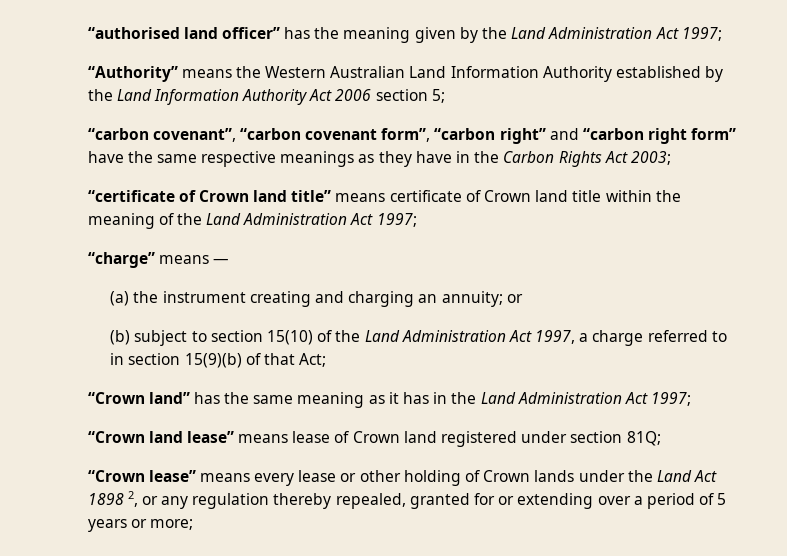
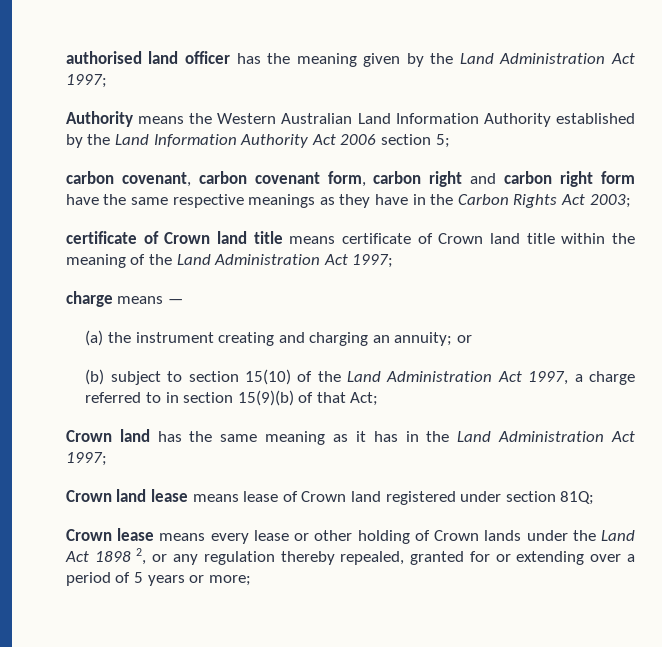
[87,27,280,39] “authorised land officer” -> [65,51,231,64] authorised land officer
[87,66,178,82] “Authority” -> [65,111,133,127] Authority
[87,128,737,144] “carbon covenant”, “carbon covenant form”, “carbon right” and “carbon right form” -> [65,171,636,187] carbon covenant, carbon covenant form, carbon right and carbon right form
[87,190,332,202] “certificate of Crown land title” -> [65,231,283,244] certificate of Crown land title
[87,252,155,268] “charge” -> [65,291,113,307] charge
[87,392,190,404] “Crown land” -> [65,429,150,442] Crown land
[87,431,234,443] “Crown land lease” -> [65,489,189,502] Crown land lease
[87,470,196,482] “Crown lease” -> [65,528,155,541] Crown lease

